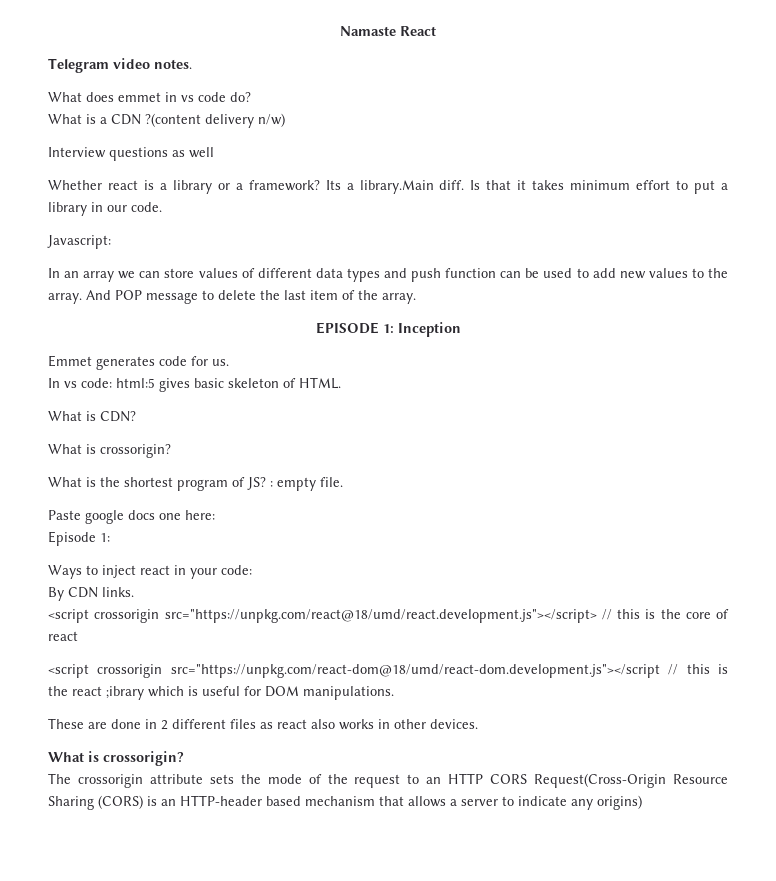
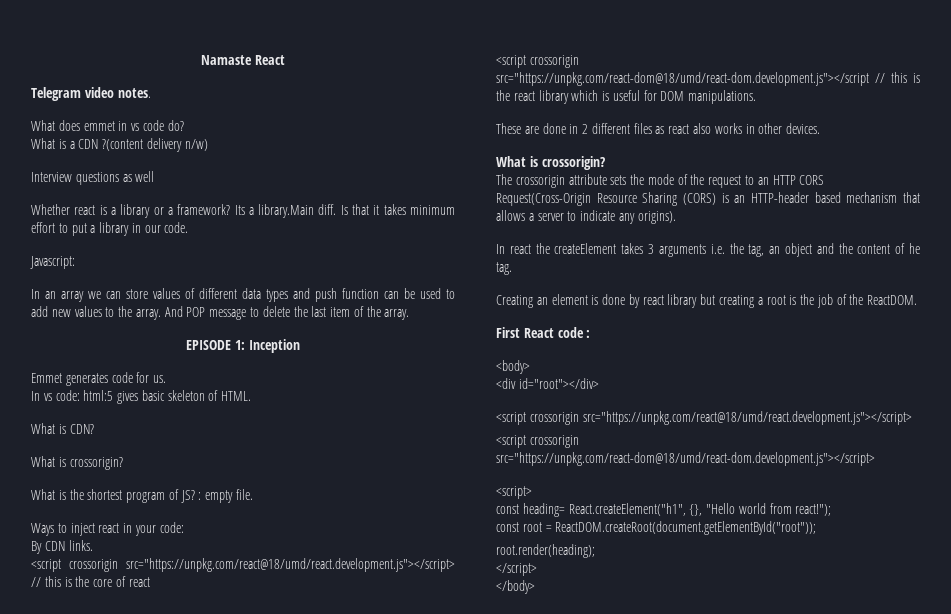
[48,510,215,524] [48,531,110,546] // Paste google docs one here: // Episode 1: -> (254, 494) none
[106,686,144,700] ;ibrary -> [538,90,569,104] library
[597,795,642,810] origins) -> [637,211,676,224] [496,243,920,257] [496,262,512,275] [496,294,918,308] [496,327,591,338] [496,360,530,374] [496,378,599,389] [496,411,912,425] [496,435,579,448] [496,452,875,466] [496,486,532,499] [496,503,832,517] [496,521,817,535] [496,544,595,558] [496,563,537,576] [496,580,535,594] origins). // In react the createElement takes 3 arguments i.e. the tag, an object and the content of he tag. // Creating an element is done by react library but creating a root is the job of the ReactDOM. // First React code : // <body> // <div id="root"></div> // <script crossorigin src="https://unpkg.com/react@18/umd/react.development.js"></script> // <script crossorigin src="https://unpkg.com/react-dom@18/umd/react-dom.development.js"></script> // <script> // const heading= React.createElement("h1", {}, "Hello world from react!"); // const root = ReactDOM.createRoot(document.getElementById("root")); // root.render(heading); // </script> // </body>

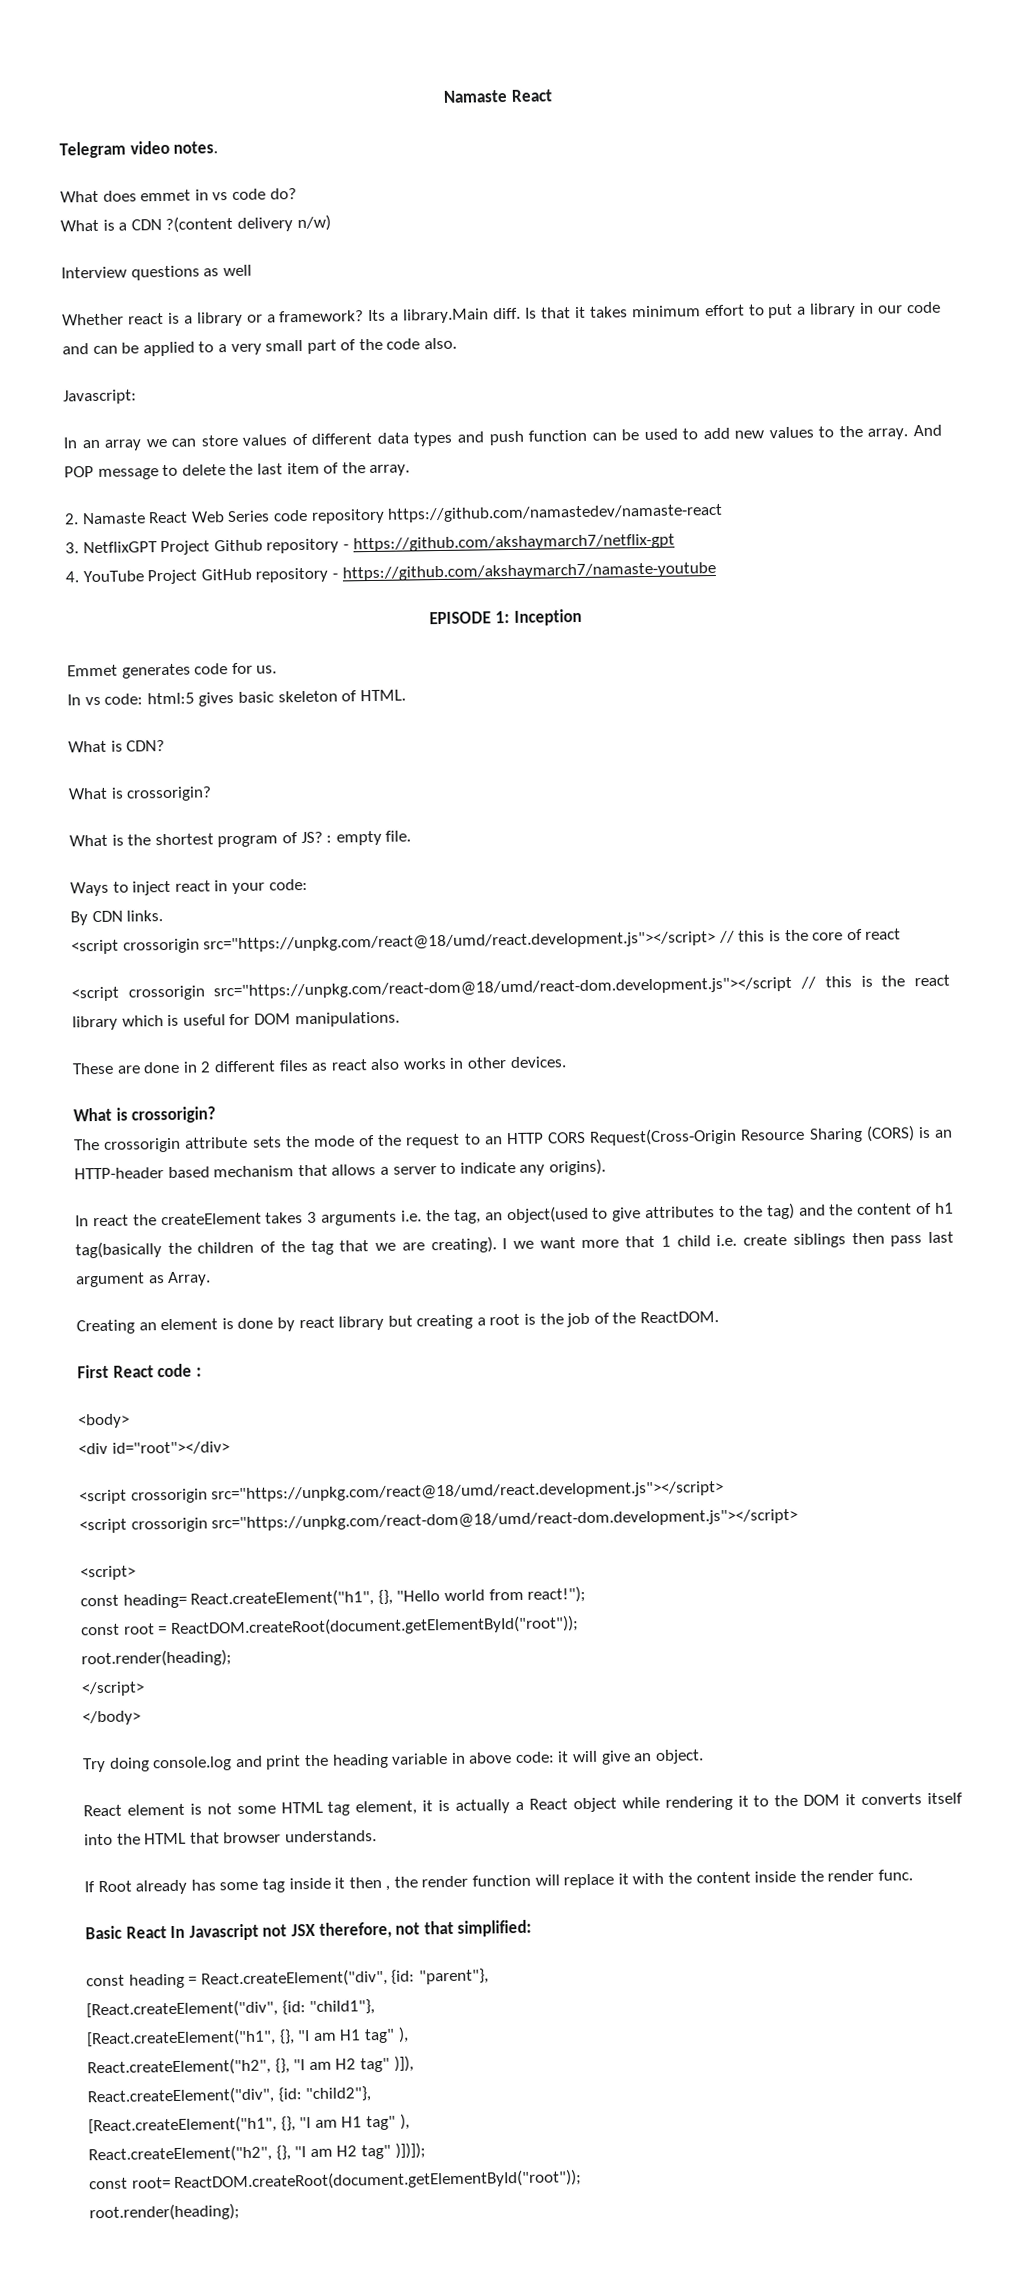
[164,222,189,233] code. -> [905,301,941,314] [62,337,458,357] code and can be applied to a very small part of the code also.
(410, 314) none -> [64,503,724,525] [65,533,675,556] [65,562,716,585] // 2. Namaste React Web Series code repository https://github.com/namastedev/namaste-react // 3. NetflixGPT Project Github repository - https://github.com/akshaymarch7/netflix-gpt // 4. YouTube Project GitHub repository - https://github.com/akshaymarch7/namaste-youtube
[784,243,920,257] [496,262,512,275] object and the content of he tag. -> [506,1202,955,1224] [75,1231,955,1259] [75,1271,212,1288] object(used to give attributes to the tag) and the content of h1 tag(basically the children of the tag that we are creating). I we want more that 1 child i.e. create siblings then pass last argument as Array.
(535, 587) none -> [82,1749,704,1773] [83,1792,963,1817] [84,1830,377,1846] [84,1869,913,1895] [85,1919,533,1941] [86,1968,489,1989] [86,1999,376,2019] [86,2026,409,2048] [87,2055,414,2077] [87,2086,372,2106] [88,2113,410,2135] [88,2142,426,2164] [89,2169,583,2192] [89,2203,240,2222] // Try doing console.log and print the heading variable in above code: it will give an object. // React element is not some HTML tag element, it is actually a React object while rendering it to the DOM it converts itself into the HTML that browser understands. // If Root already has some tag inside it then , the render function will replace it with the content inside the render func. // Basic React In Javascript not JSX therefore, not that simplified: // const heading = React.createElement("div", {id: "parent"}, // [React.createElement("div", {id: "child1"}, // [React.createElement("h1", {}, "I am H1 tag" ), // React.createElement("h2", {}, "I am H2 tag" )]), // React.createElement("div", {id: "child2"}, // [React.createElement("h1", {}, "I am H1 tag" ), // React.createElement("h2", {}, "I am H2 tag" )])]); // const root= ReactDOM.createRoot(document.getElementById("root")); // root.render(heading);

